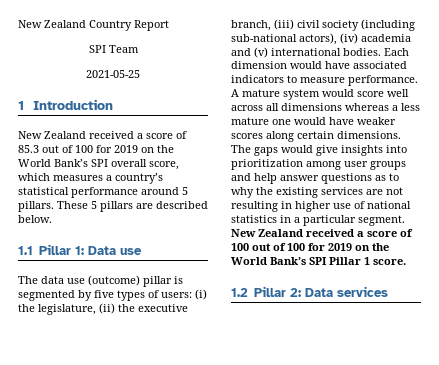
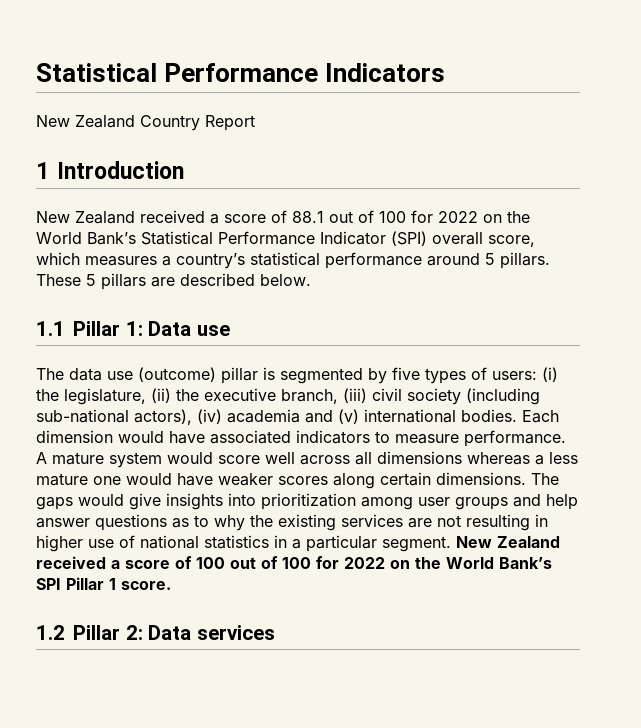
(18, 24) none -> [36,63,446,82] Statistical Performance Indicators //
[88,45,139,53] [86,70,140,78] // SPI Team // 2021-05-25 -> (255, 123) none
[18,145,174,153] [18,159,108,167] 85.3 out of 100 for 2019 on the World Bank’s SPI -> [292,210,530,223] [36,231,427,246] 88.1 out of 100 for 2022 on the World Bank’s Statistical Performance Indicator (SPI)
[328,243,352,251] 2019 -> [344,557,385,569] 2022

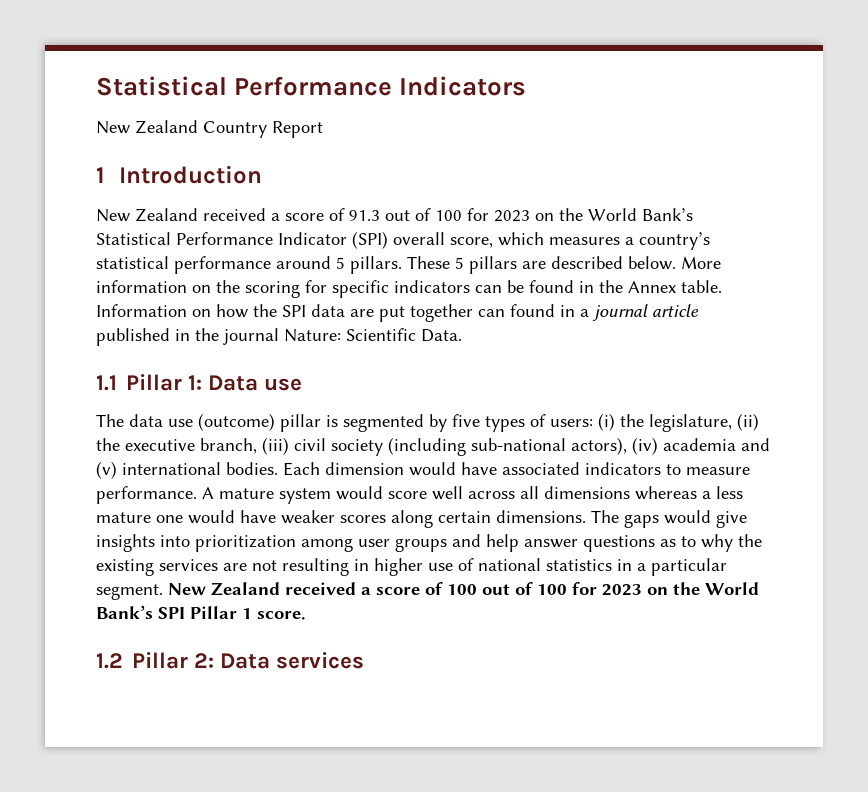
[292,210,478,223] 88.1 out of 100 for 2022 -> [349,208,530,222] 91.3 out of 100 for 2023
(311, 280) none -> [681,256,721,269] [96,280,722,298] [96,304,699,322] [96,328,462,346] More information on the scoring for specific indicators can be found in the Annex table. Information on how the SPI data are put together can found in a journal article published in the journal Nature: Scientific Data.
[344,557,385,569] 2022 -> [602,584,642,596] 2023

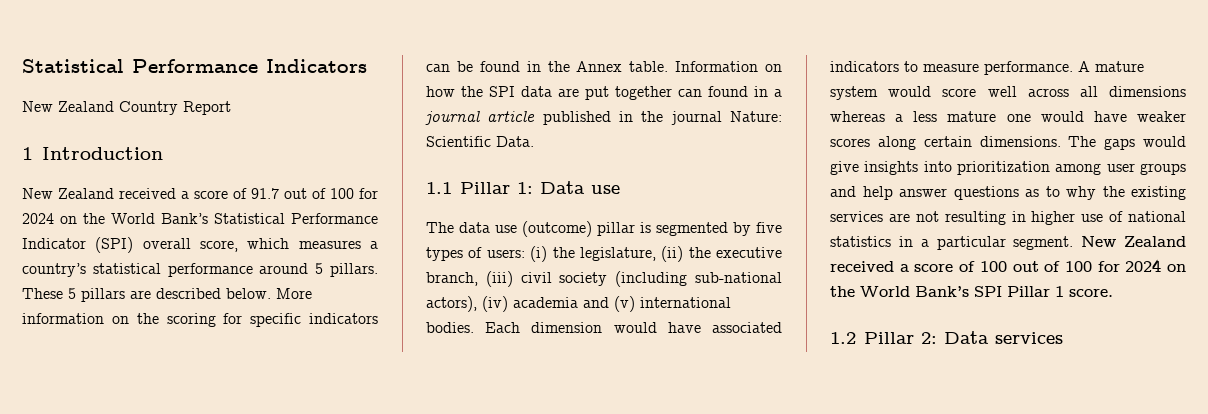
[349,208,530,222] 91.3 out of 100 for 2023 -> [251,188,378,199] [22,213,54,224] 91.7 out of 100 for 2024
[602,584,642,596] 2023 -> [1125,259,1162,272] 2024

